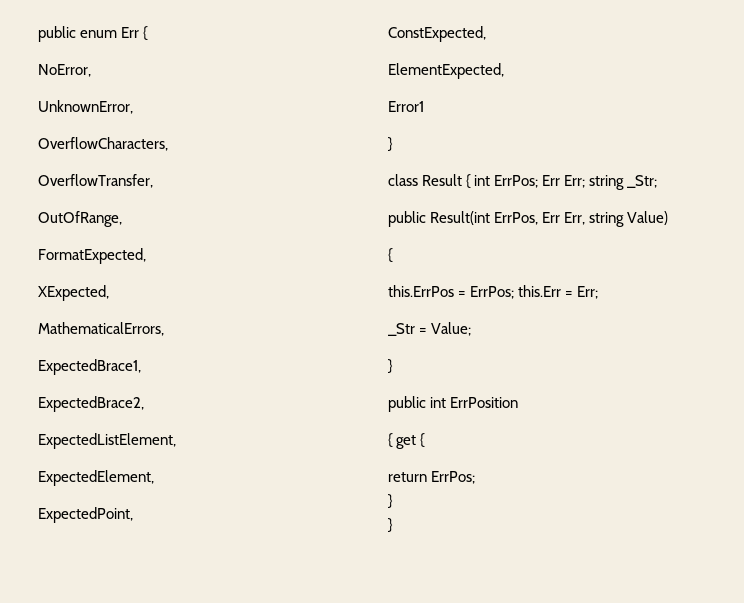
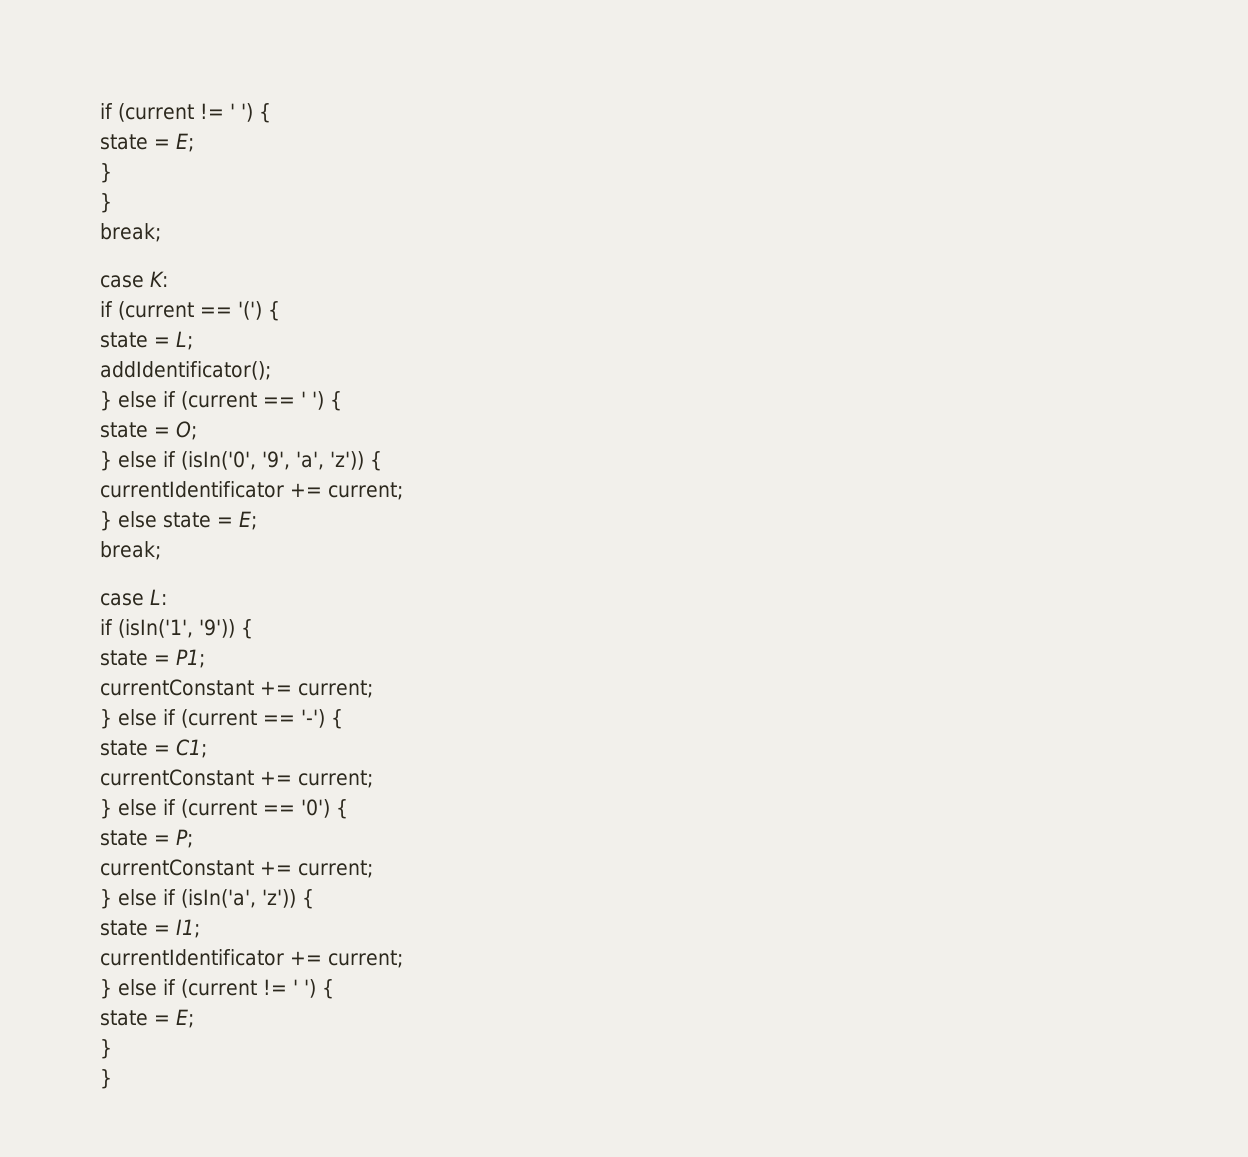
[38,26,149,42] [38,64,91,77] [38,100,133,114] [38,137,168,151] [38,174,153,188] [38,211,122,227] [38,248,146,264] [38,285,109,301] [38,322,164,336] [38,359,141,375] [38,396,144,412] [38,433,176,449] [38,470,154,486] [38,507,133,523] [388,26,486,42] [388,63,504,79] [388,101,424,112] [388,137,393,152] [388,174,658,190] [388,211,669,227] [388,248,393,263] [388,285,599,299] [388,322,472,336] [388,359,393,374] [388,396,519,412] [388,433,426,449] [388,471,476,484] public enum Err { // NoError, // UnknownError, // OverflowCharacters, // OverflowTransfer, // OutOfRange, // FormatExpected, // XExpected, // MathematicalErrors, // ExpectedBrace1, // ExpectedBrace2, // ExpectedListElement, // ExpectedElement, // ExpectedPoint, // ConstExpected, // ElementExpected, // Error1 // } // class Result { int ErrPos; Err Err; string _Str; // public Result(int ErrPos, Err Err, string Value) // { // this.ErrPos = ErrPos; this.Err = Err; // _Str = Value; // } // public int ErrPosition // { get { // return ErrPos; -> [100,103,271,123] [100,133,194,152] [100,163,112,183] [100,193,112,213] [100,223,161,242] [100,271,168,288] [100,301,280,321] [100,331,193,350] [100,361,271,380] [100,391,342,411] [100,421,197,440] [100,451,382,471] [100,481,403,500] [100,511,257,531] [100,541,161,560] [100,589,167,606] [100,619,253,639] [100,649,205,668] [100,679,373,698] [100,709,343,729] [100,739,207,758] [100,769,373,788] [100,799,348,819] [100,829,193,848] [100,859,373,878] [100,889,314,909] [100,919,200,938] [100,949,403,968] [100,979,334,999] [100,1009,194,1028] if (current != ' ') { // state = E; // } // } // break; // case K: // if (current == '(') { // state = L; // addIdentificator(); // } else if (current == ' ') { // state = O; // } else if (isIn('0', '9', 'a', 'z')) { // currentIdentificator += current; // } else state = E; // break; // case L: // if (isIn('1', '9')) { // state = P1; // currentConstant += current; // } else if (current == '-') { // state = C1; // currentConstant += current; // } else if (current == '0') { // state = P; // currentConstant += current; // } else if (isIn('a', 'z')) { // state = I1; // currentIdentificator += current; // } else if (current != ' ') { // state = E;

